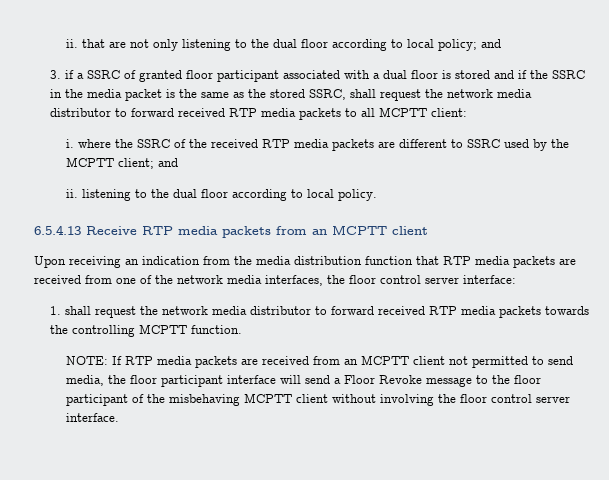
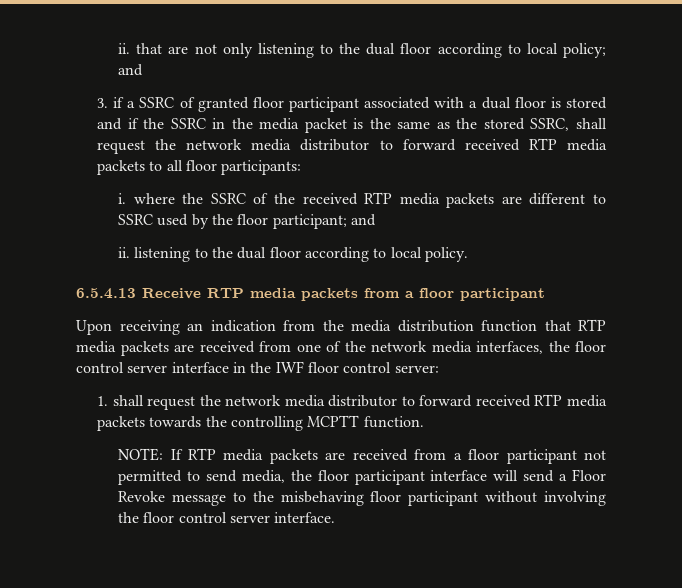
[378,107,467,117] MCPTT client: -> [186,160,302,175] floor participants:
[65,157,154,169] MCPTT client; -> [237,214,347,229] floor participant;
[312,225,428,235] an MCPTT client -> [405,288,545,301] a floor participant
[463,275,516,284] interface: -> [171,361,439,373] interface in the IWF floor control server:
[343,355,445,365] an MCPTT client -> [453,449,577,464] a floor participant
[513,375,541,384] [65,393,328,406] floor participant of the misbehaving MCPTT client -> [280,491,479,506] misbehaving floor participant

